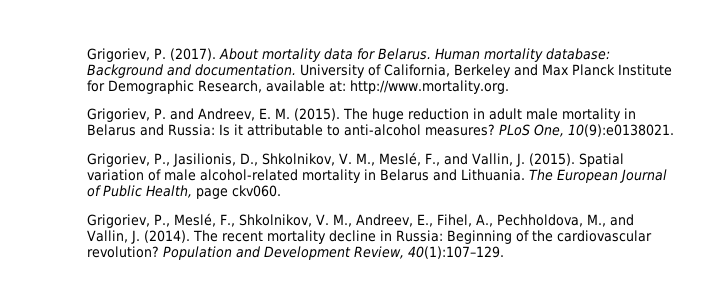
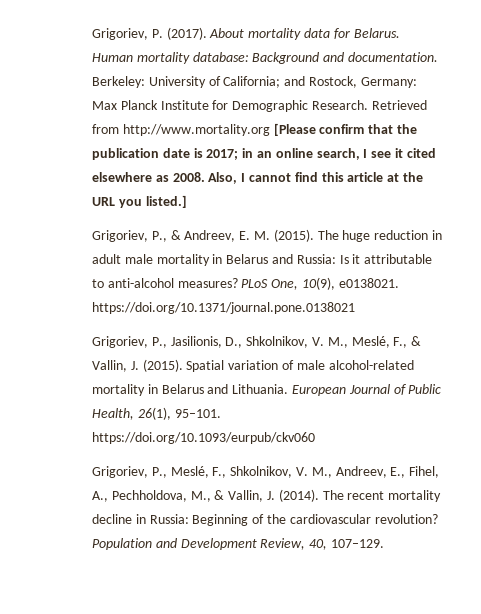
(297, 70) none -> [92,76,146,88] Berkeley:
[384,64,539,78] California, Berkeley and -> [223,76,417,88] California; and Rostock, Germany:
[198,80,510,94] [87,108,195,122] Research, available at: http://www.mortality.org. // Grigoriev, P. and -> [311,100,427,110] [92,123,417,136] [92,148,436,160] [92,172,423,184] [92,195,187,208] [92,230,181,242] Research. Retrieved from http://www.mortality.org [Please confirm that the publication date is 2017; in an online search, I see it cited elsewhere as 2008. Also, I cannot find this article at the URL you listed.] // Grigoriev, P., &
[568,124,675,137] 10(9):e0138021. -> [301,277,399,290] [92,302,356,314] 10(9), e0138021. https://doi.org/10.1371/journal.pone.0138021
[444,153,469,165] and -> [411,336,422,346] &
[529,169,554,181] The -> (289, 389) none
[196,185,282,199] page ckv060. -> [137,407,221,420] [92,432,316,444] 26(1), 95–101. https://doi.org/10.1093/eurpub/ckv060
[609,214,634,226] and -> [214,490,225,500] &
[408,246,505,259] 40(1):107–129. -> [309,539,384,550] 40, 107–129.

